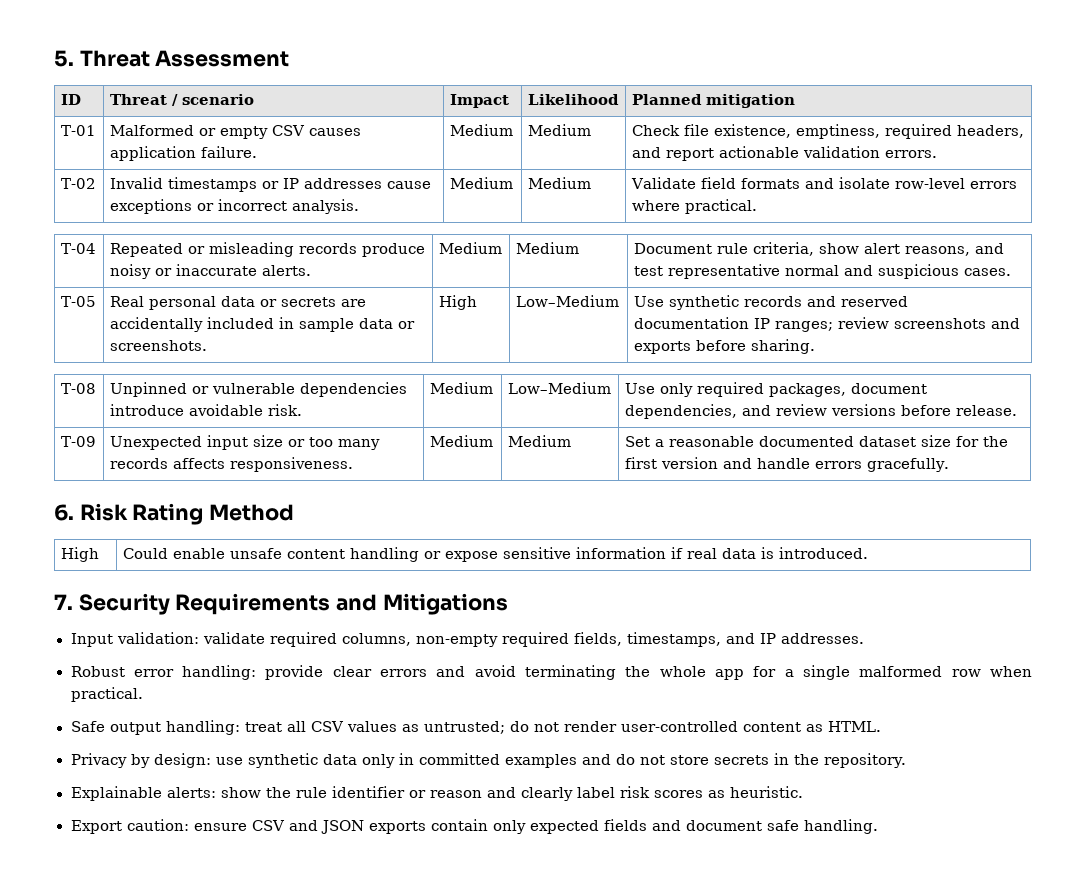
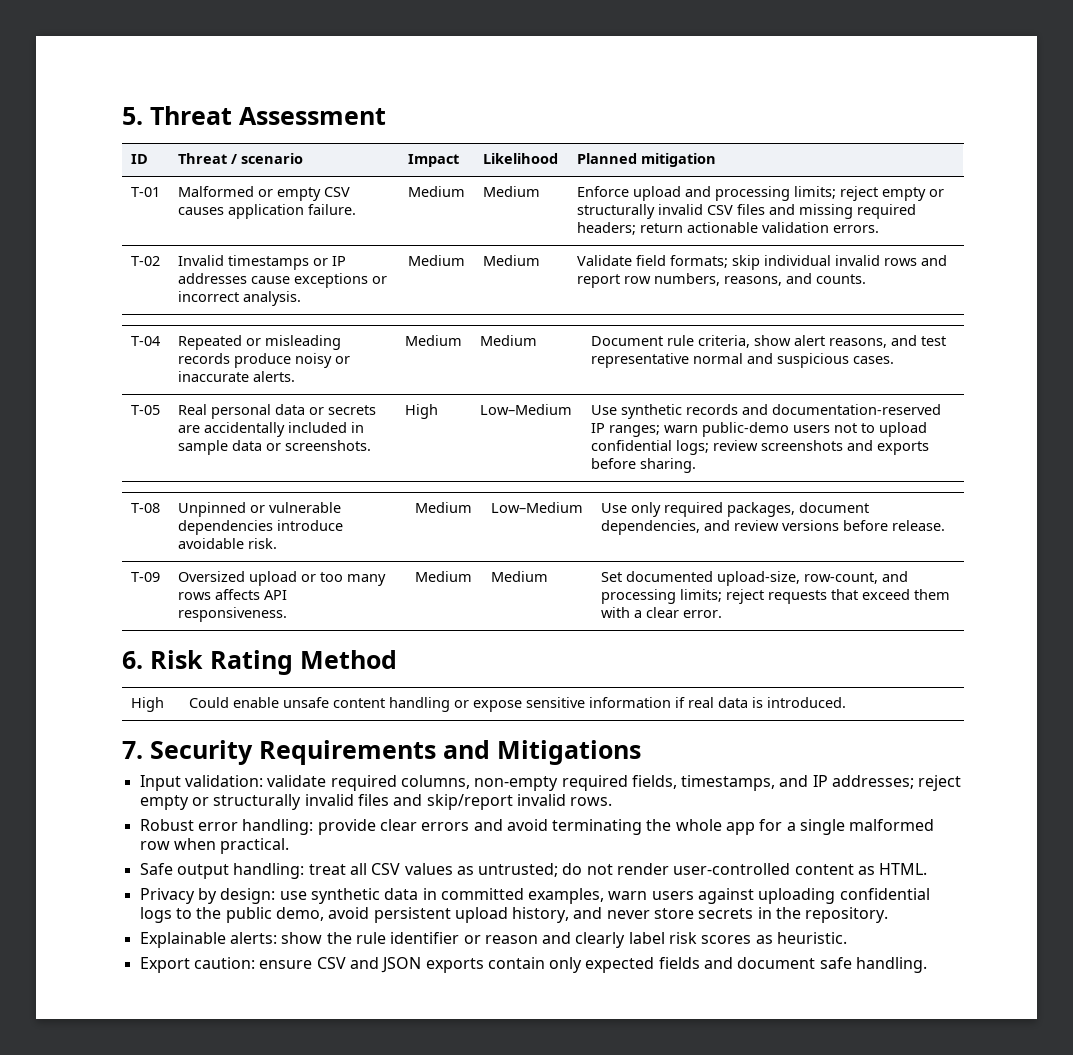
[631,124,1024,139] [631,147,714,161] Check file existence, emptiness, required headers, and report -> [576,186,944,201] [576,204,916,219] [576,222,683,235] Enforce upload and processing limits; reject empty or structurally invalid CSV files and missing required headers; return
[740,177,1017,189] [631,199,757,214] formats and isolate row-level errors where practical. -> [669,255,947,270] [576,273,866,288] formats; skip individual invalid rows and report row numbers, reasons, and counts.
[840,296,908,307] [633,317,833,332] reserved documentation IP ranges; -> [771,404,941,415] [590,422,927,437] [590,440,709,455] documentation-reserved IP ranges; warn public-demo users not to upload confidential logs;
[109,435,380,450] [109,457,353,472] [429,435,493,447] [507,435,571,447] [624,435,1008,447] [624,457,949,472] Unexpected input size or too many records affects responsiveness. | Medium | Medium | Set a reasonable documented dataset size for the first version and handle errors gracefully. -> [177,571,386,586] [177,589,287,600] [177,607,287,622] [414,571,472,582] [490,571,548,582] [600,571,908,586] [600,589,950,604] [600,607,722,618] Oversized upload or too many rows affects API responsiveness. | Medium | Medium | Set documented upload-size, row-count, and processing limits; reject requests that exceed them with a clear error.
[780,633,864,644] addresses. -> [832,775,962,791] [139,794,613,810] addresses; reject empty or structurally invalid files and skip/report invalid rows.
[361,754,395,768] only -> (419, 894) none
[504,754,665,768] examples and do not -> [528,888,930,904] [139,907,650,923] examples, warn users against uploading confidential logs to the public demo, avoid persistent upload history, and never

